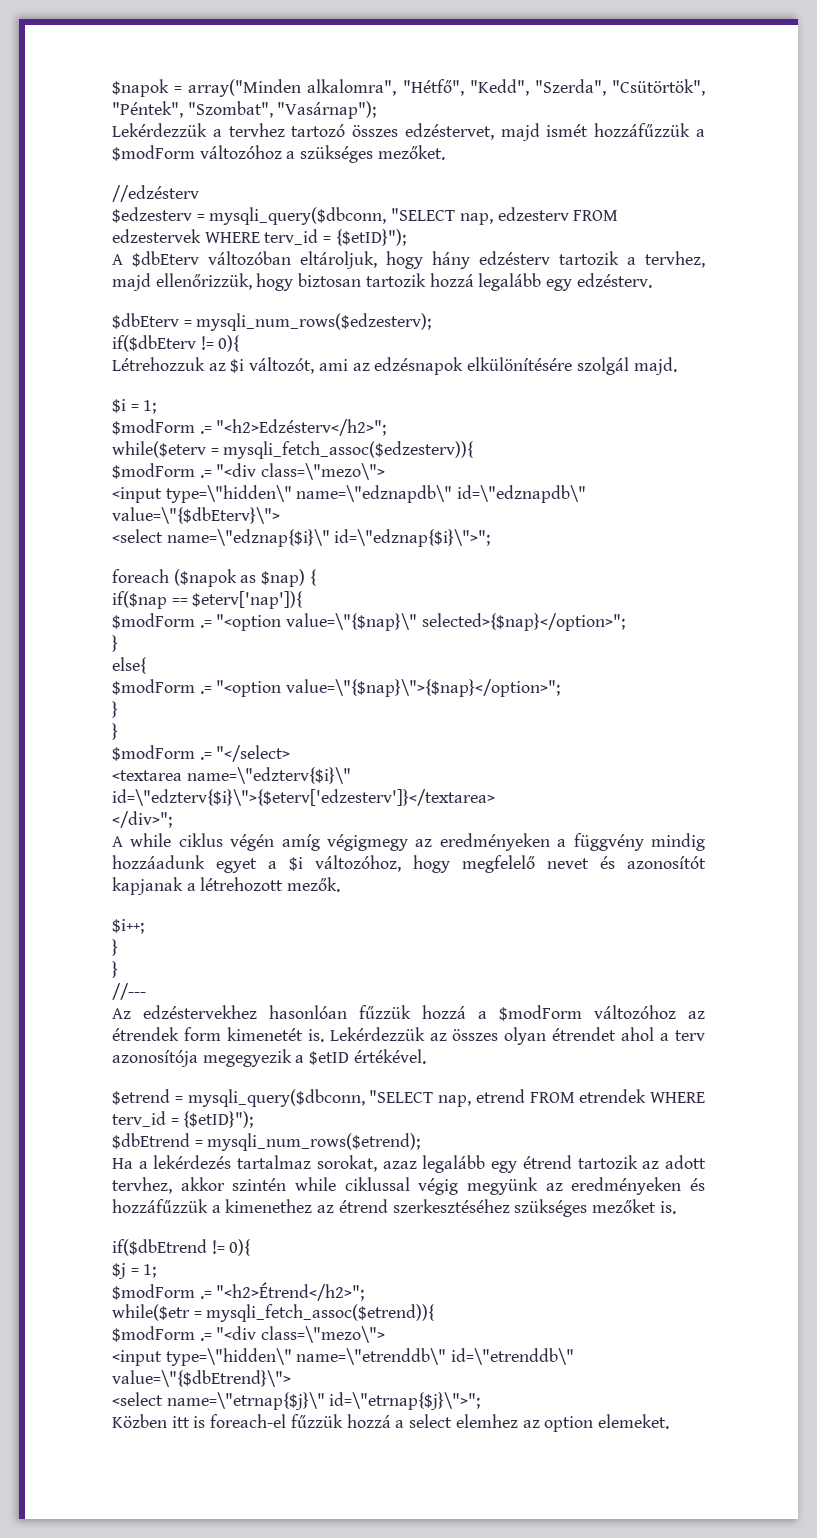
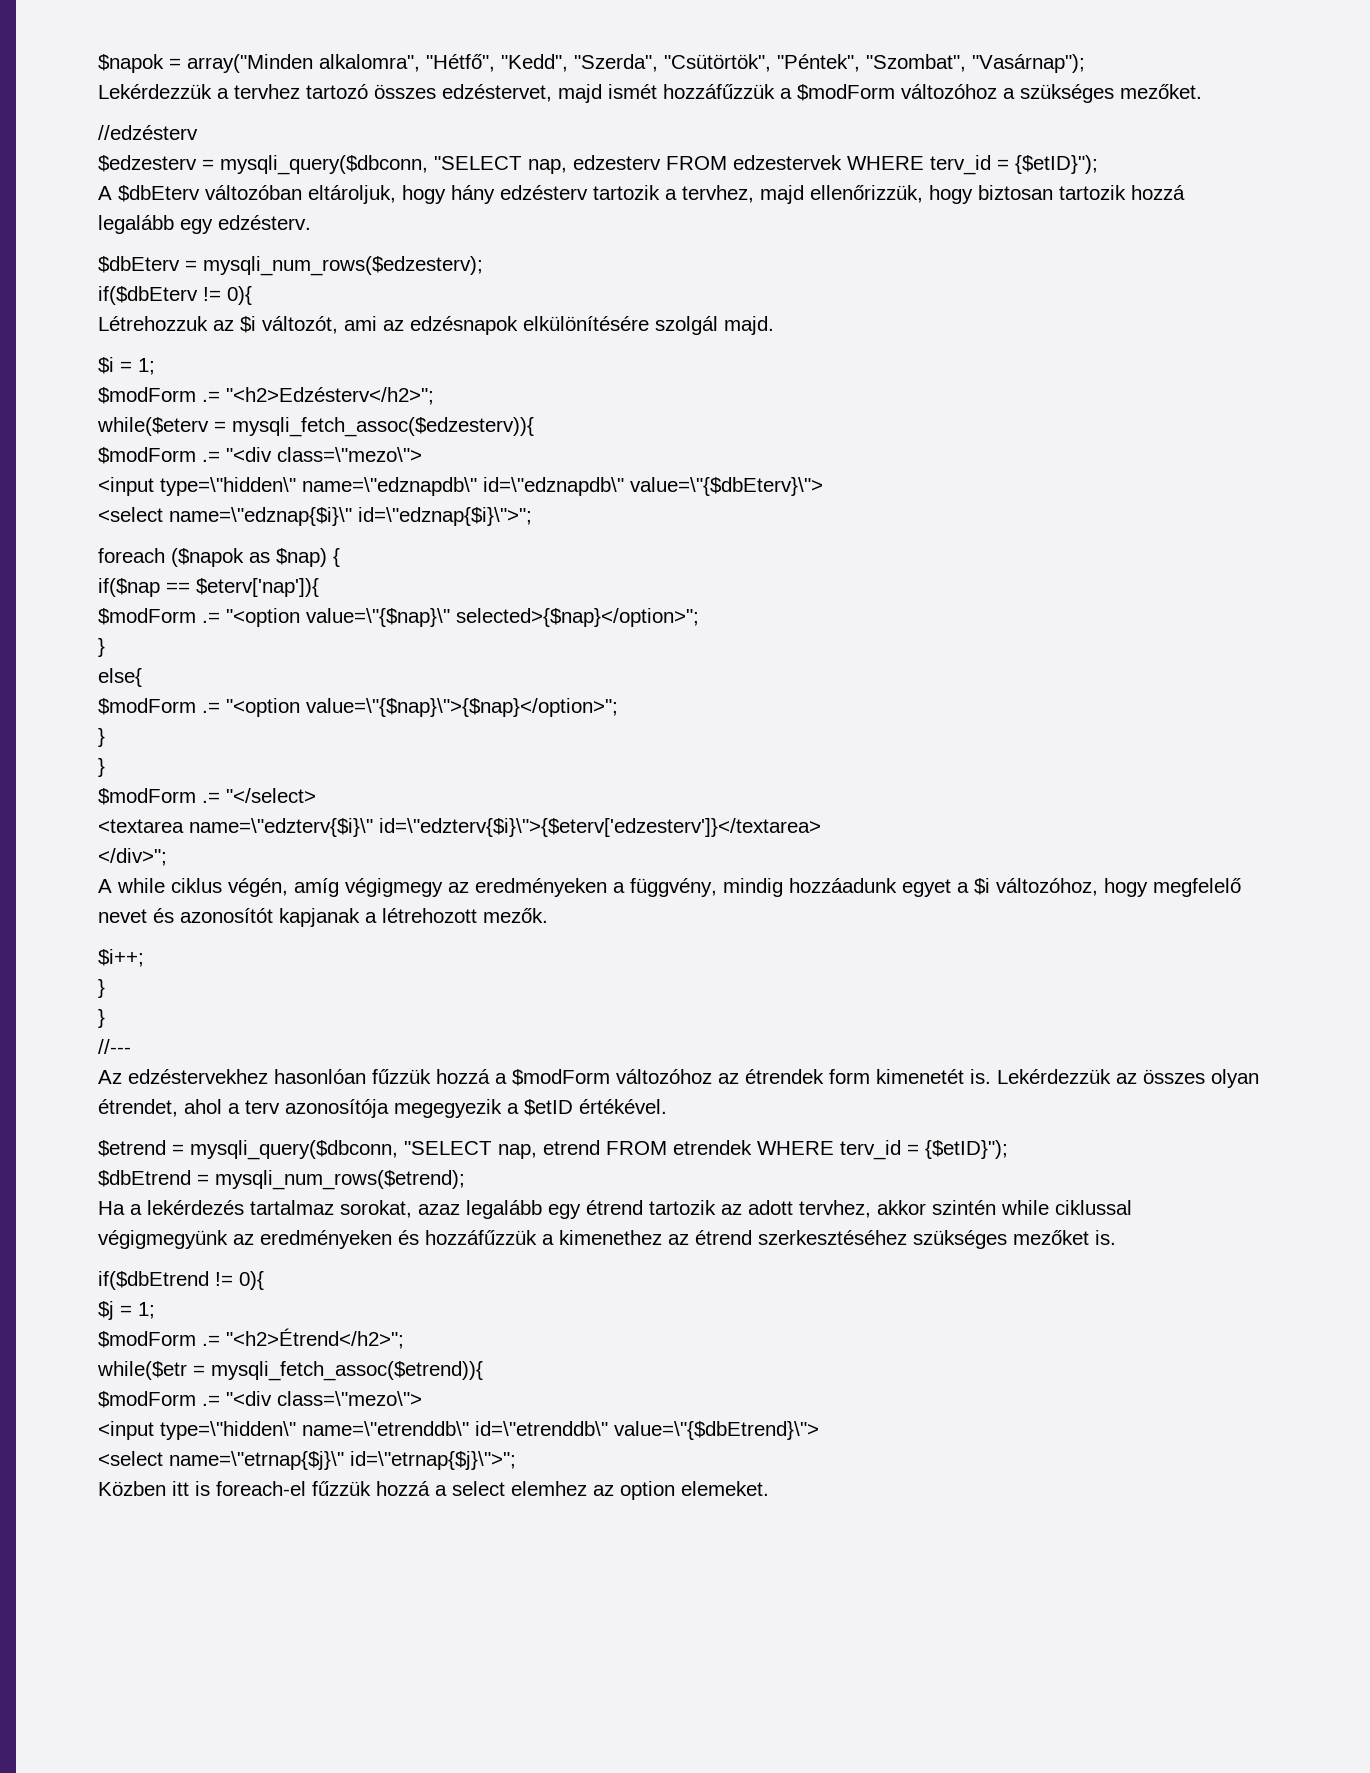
[230,834,275,851] végén -> [228,878,288,897] végén,
[573,833,644,851] függvény -> [630,878,717,897] függvény,
[552,1027,617,1041] étrendet -> [98,1099,178,1117] étrendet,
[418,1177,538,1195] végig megyünk -> [98,1230,228,1249] végigmegyünk

